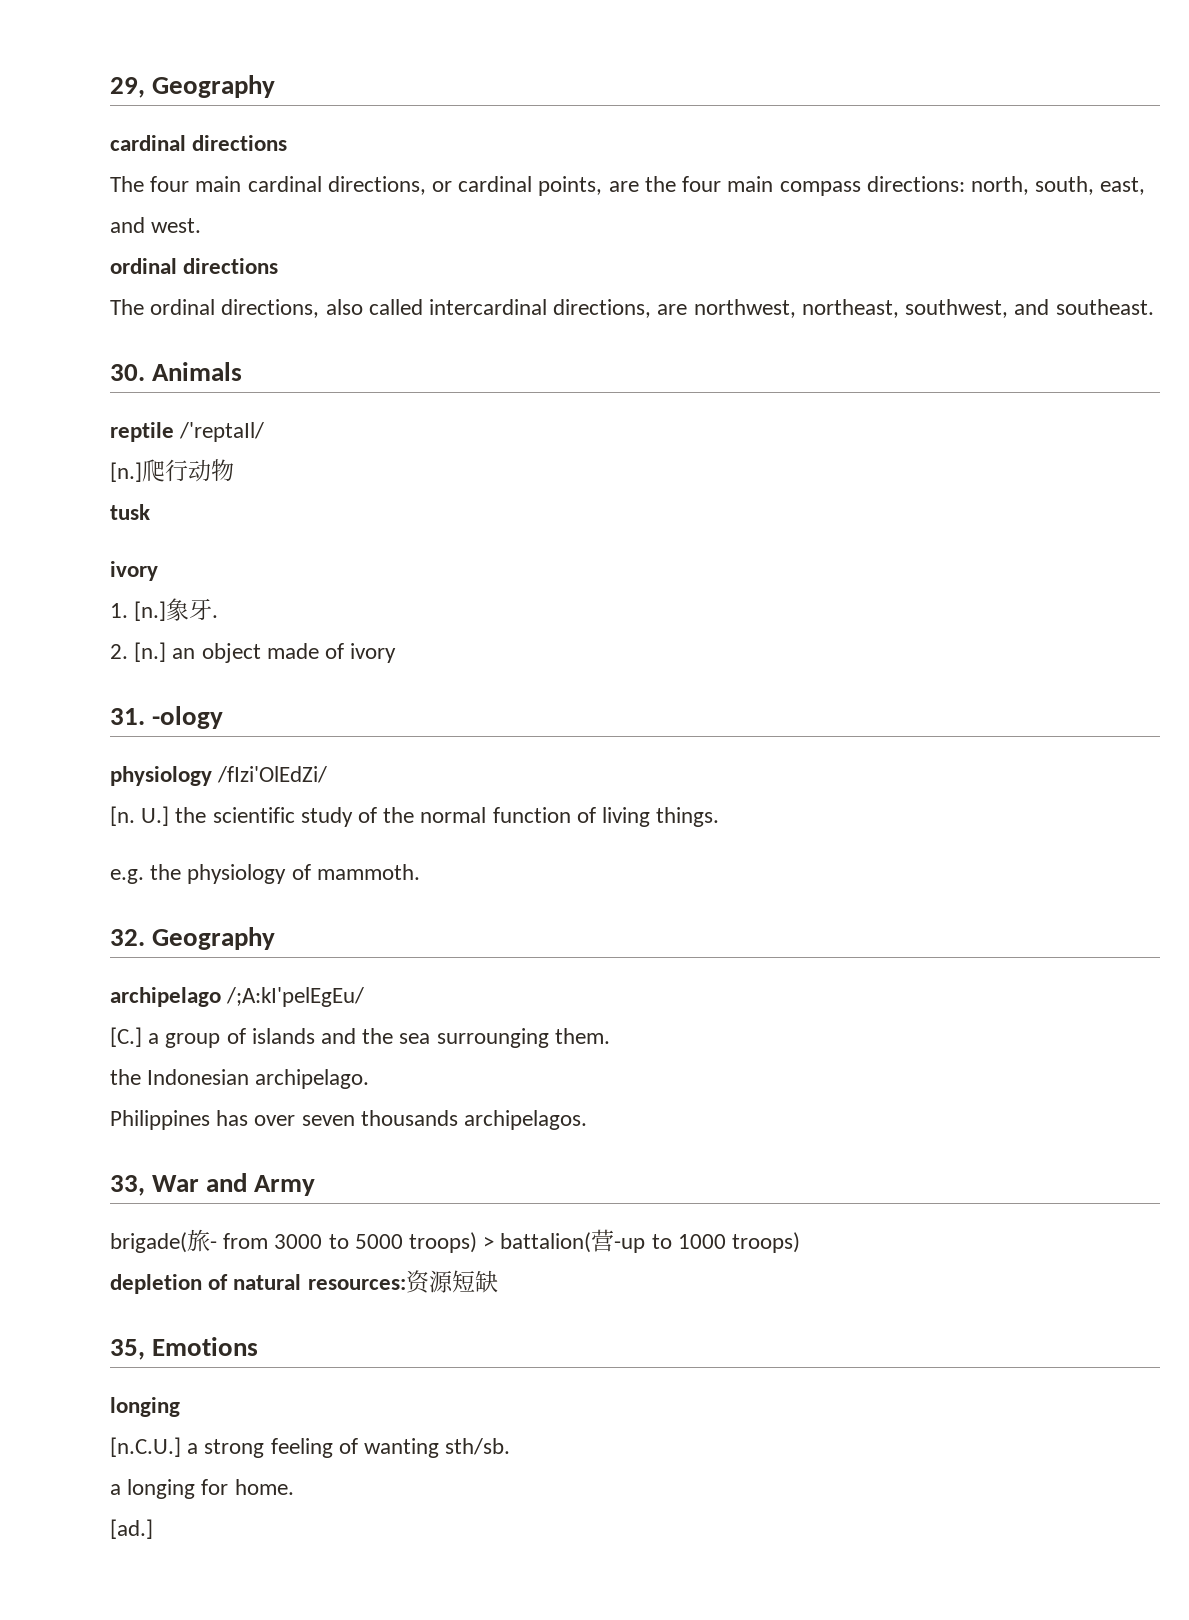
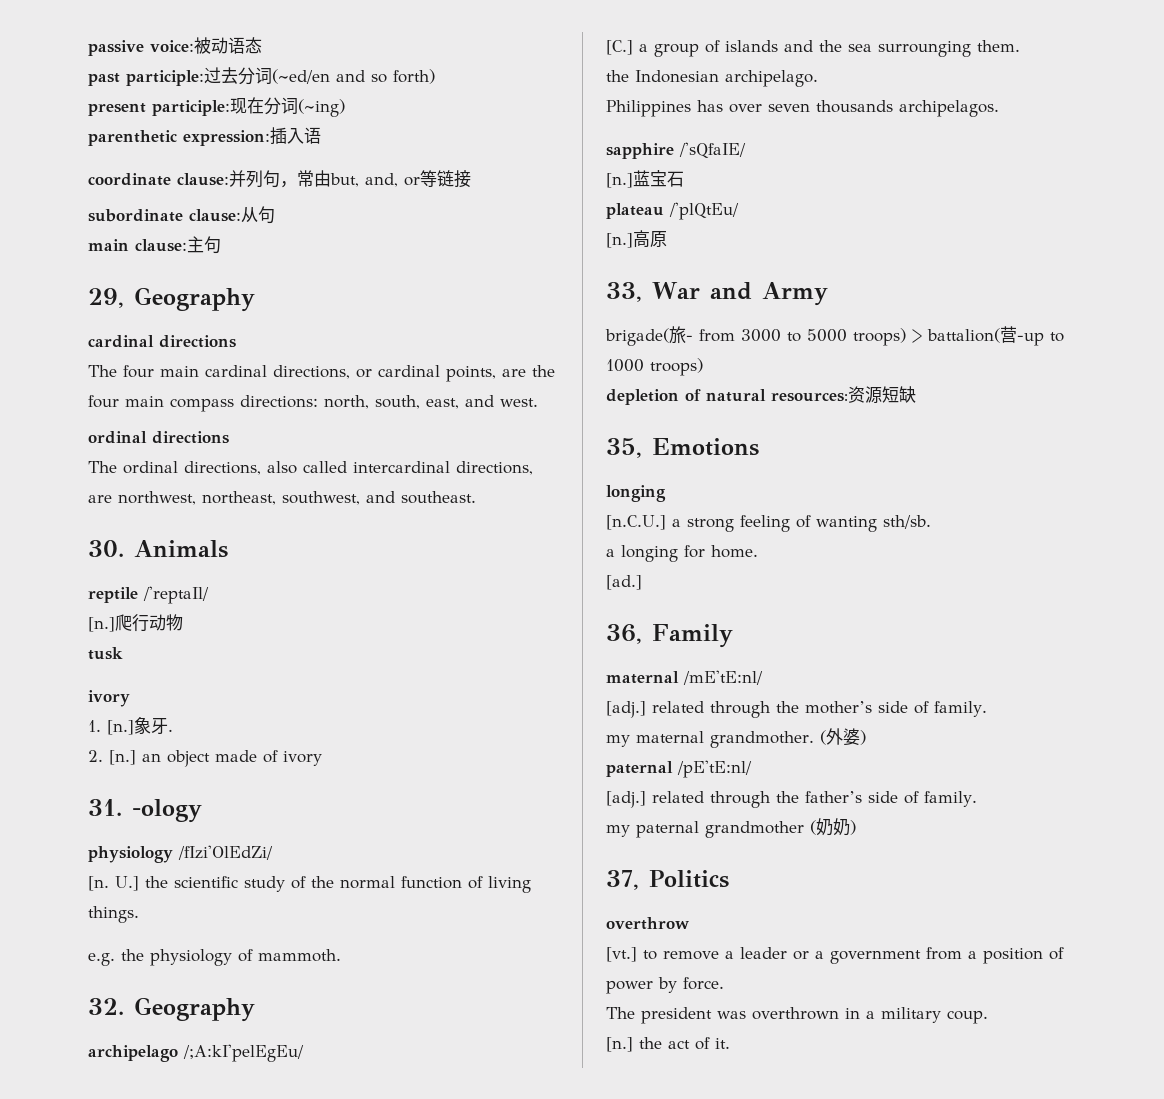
(110, 87) none -> [88,37,262,56] [88,67,435,86] [88,97,345,117] [88,127,321,146] [88,170,471,188] [88,206,275,224] [88,236,221,254] passive voice:被动语态 // past participle:过去分词(~ed/en and so forth) // present participle:现在分词(~ing) // parenthetic expression:插入语 // coordinate clause:并列句，常由but, and, or等链接 // subordinate clause:从句 // main clause:主句 //
(588, 1120) none -> [606,142,746,159] [606,170,684,188] [606,202,739,220] [606,230,667,248] // sapphire /'sQfaIE/ // [n.]蓝宝石 // plateau /'plQtEu/ // [n.]高原
(153, 1529) none -> [606,624,733,648] [606,670,763,685] [606,701,987,718] [606,728,866,748] [606,760,752,778] [606,791,977,808] [606,818,856,838] [606,870,729,890] [606,917,689,930] [606,947,1064,964] [606,977,724,994] [606,1007,988,1024] [606,1037,730,1052] // 36, Family // maternal /mE'tE:nl/ // [adj.] related through the mother’s side of family. // my maternal grandmother. (外婆) // paternal /pE'tE:nl/ // [adj.] related through the father’s side of family. // my paternal grandmother (奶奶) // 37, Politics // overthrow // [vt.] to remove a leader or a government from a position of power by force. // The president was overthrown in a military coup. // [n.] the act of it.

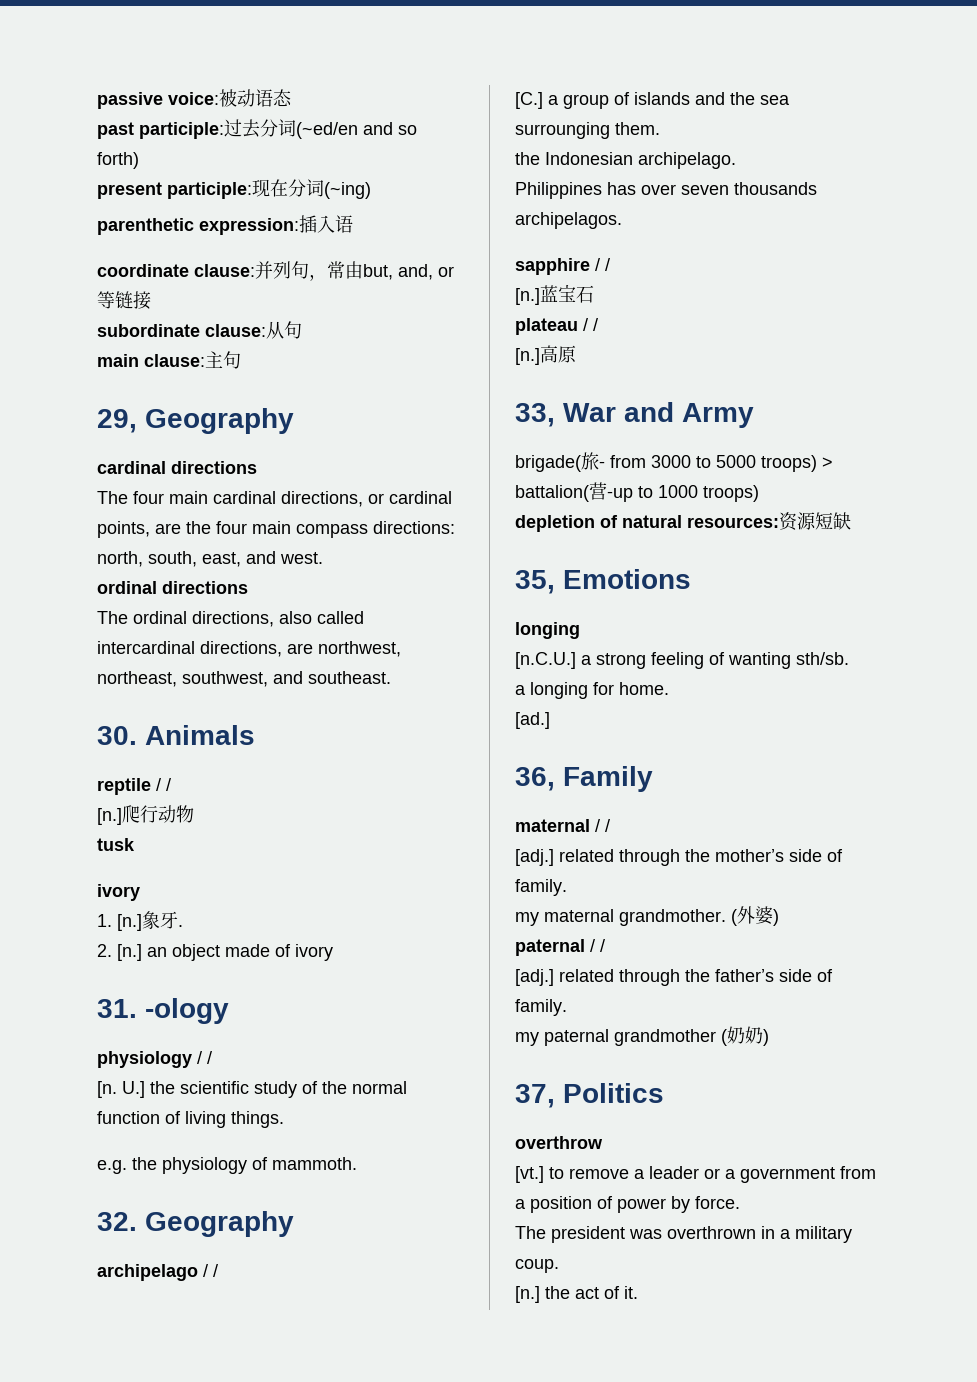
[143,586,209,604] /'reptaIl/ -> [156,778,171,791] / /
[178,845,273,860] /fIzi'OlEdZi/ -> [197,1051,212,1064] / /
[183,1044,304,1062] /;A:kI'pelEgEu/ -> [203,1264,218,1277] / /
[679,142,746,158] /'sQfaIE/ -> [595,258,610,271] / /
[669,202,739,220] /'plQtEu/ -> [583,318,598,331] / /
[683,670,763,685] /mE'tE:nl/ -> [595,819,610,832] / /
[677,760,752,778] /pE'tE:nl/ -> [590,939,605,952] / /

